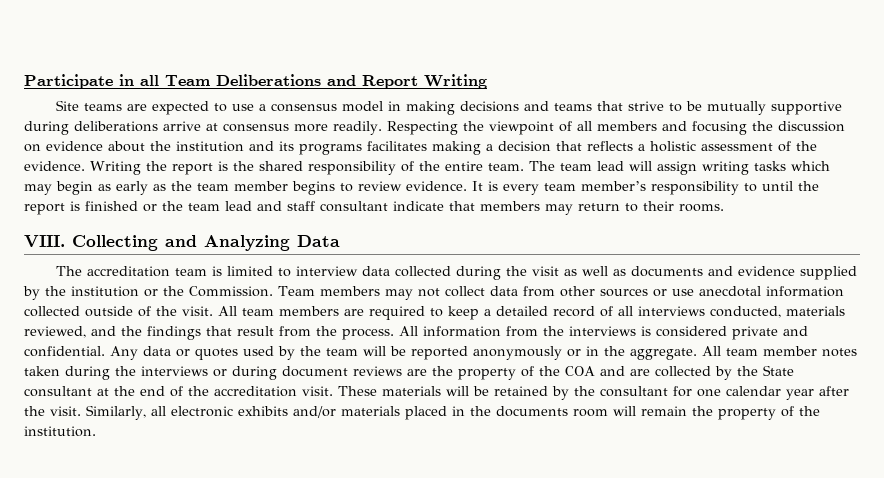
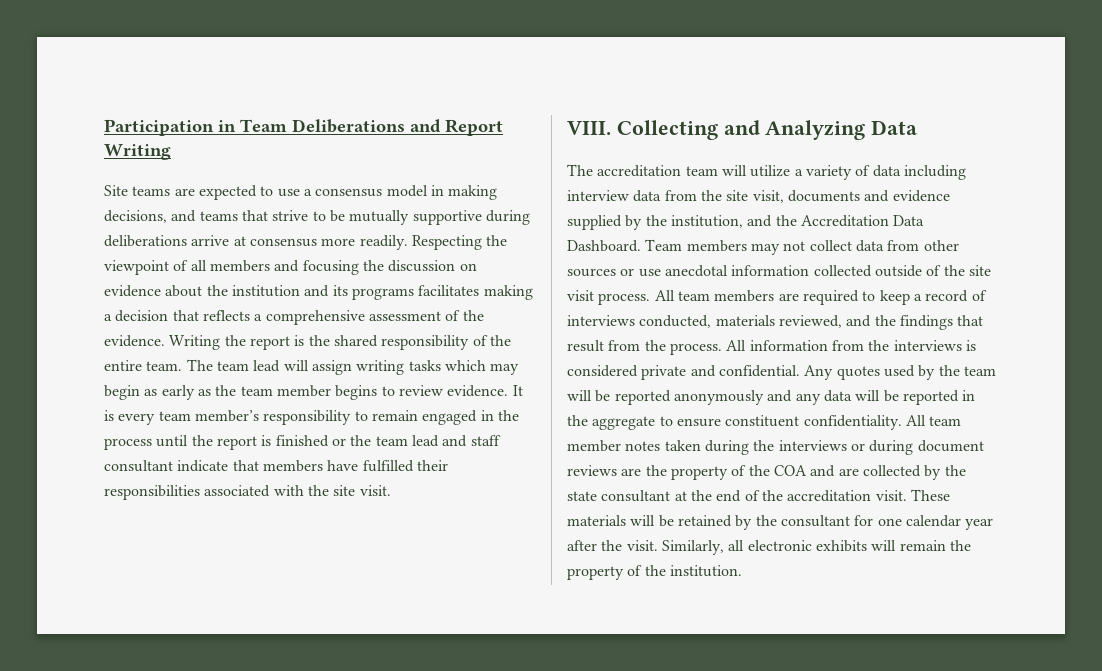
[24,74,159,89] Participate in all -> [104,119,236,136] Participation in
[459,101,519,112] decisions -> [104,210,167,223] decisions,
[650,141,696,152] holistic -> [265,310,365,325] comprehensive
(757, 187) none -> [371,410,519,425] [104,438,152,450] remain engaged in the process
[545,201,724,215] may return to their rooms. -> [327,460,448,472] [104,485,391,500] have fulfilled their responsibilities associated with the site visit.
[211,266,626,280] is limited to interview data collected during the visit as well as -> [721,165,966,180] [567,190,784,203] will utilize a variety of data including interview data from the site visit,
[71,286,273,297] institution or the Commission. -> [670,215,925,228] [567,240,641,252] institution, and the Accreditation Data Dashboard.
[182,306,213,316] visit. -> [968,265,991,276] [567,290,651,305] site visit process.
[496,306,548,316] detailed -> (922, 297) none
[618,306,633,316] all -> (987, 295) none
[143,346,190,357] data or -> (834, 372) none
[567,346,697,360] or in the aggregate. -> [767,390,976,405] [567,415,902,430] and any data will be reported in the aggregate to ensure constituent confidentiality.
[763,365,794,376] State -> [567,491,597,501] state
[292,406,608,420] and/or materials placed in the documents room -> (867, 546) none

